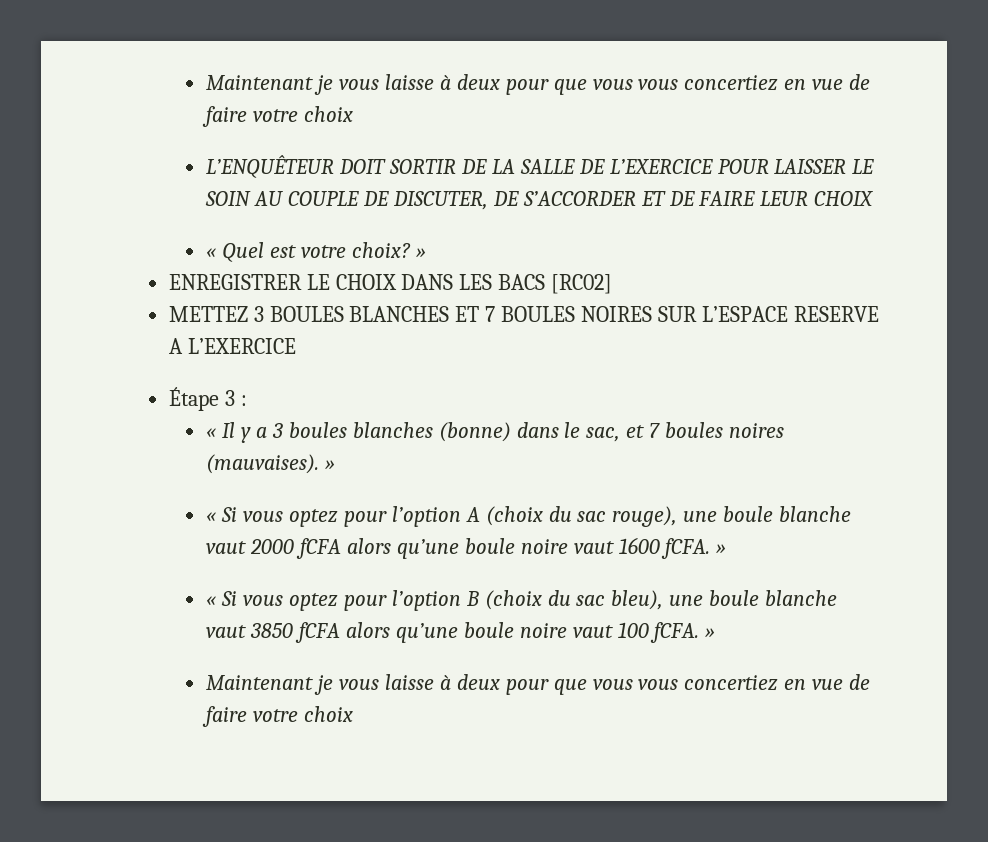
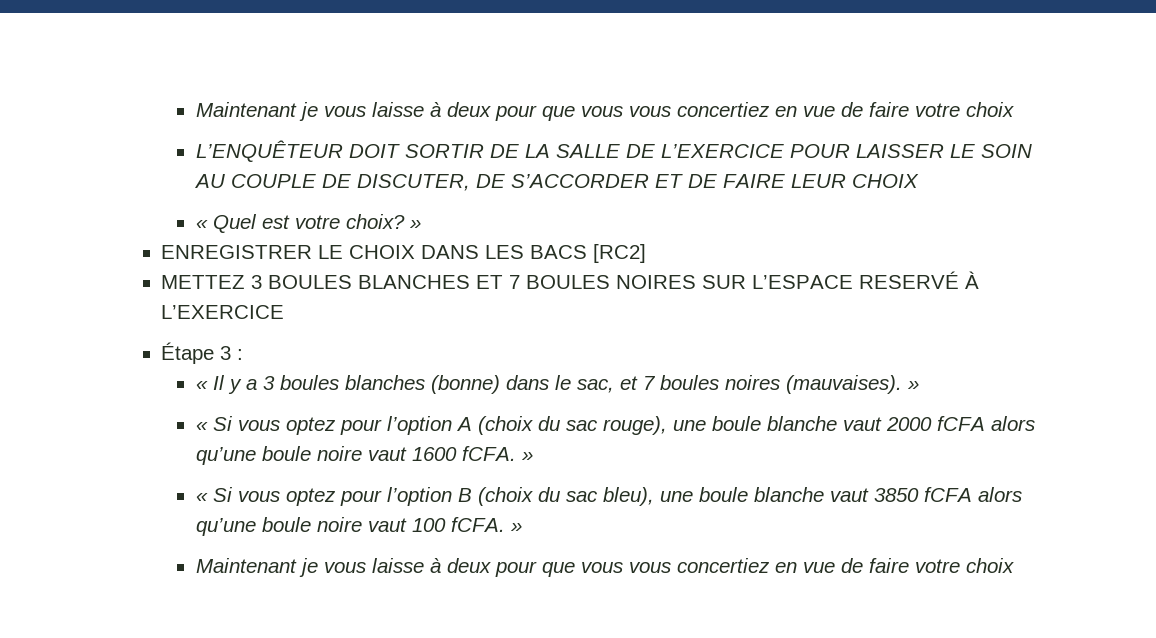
[551,274,613,294] [RC02] -> [593,244,647,263] [RC2]
[794,306,880,322] [168,338,183,354] RESERVE A -> [859,271,980,289] RESERVÉ À

